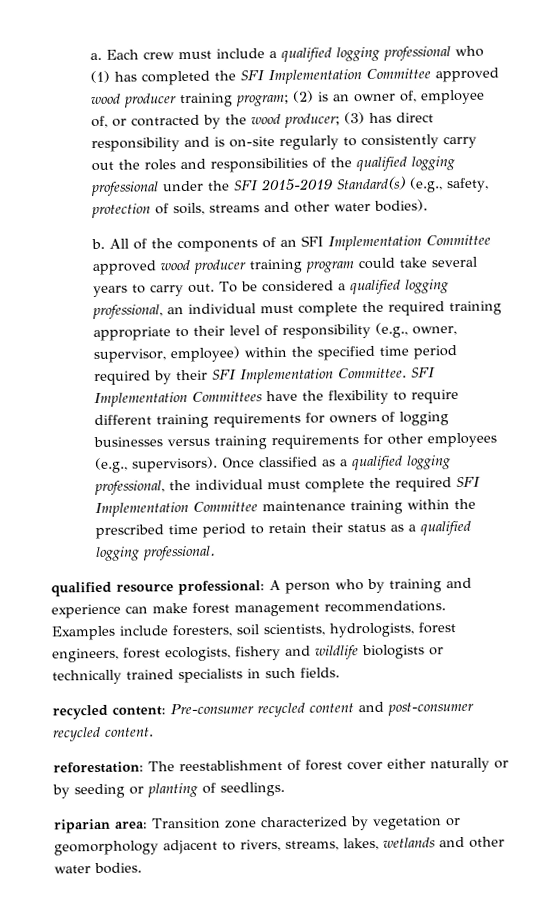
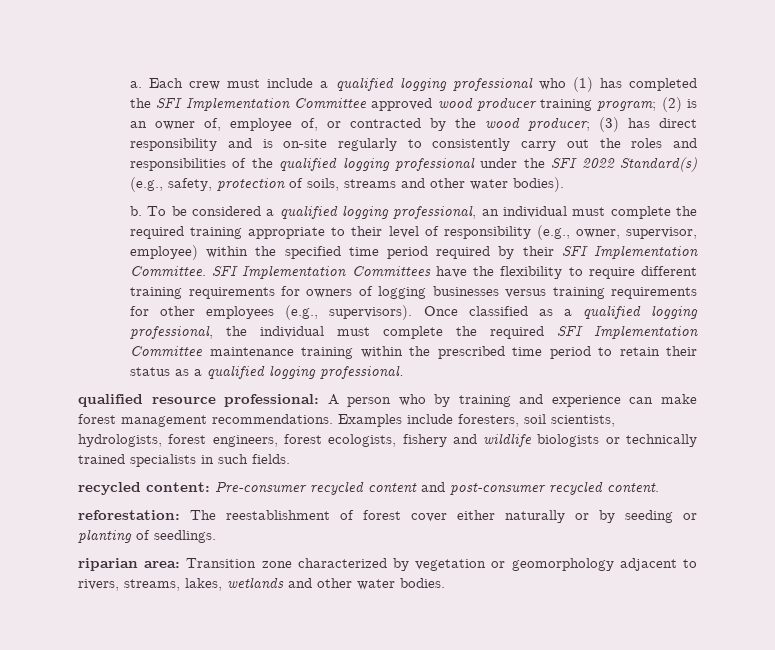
[260,178,334,192] 2015-2019 -> [581,158,615,168] 2022
[109,234,492,253] [92,256,478,276] [93,283,216,298] All of the components of an SFI Implementation Committee approved wood producer training program could take several years to carry out. -> (143, 211) none

